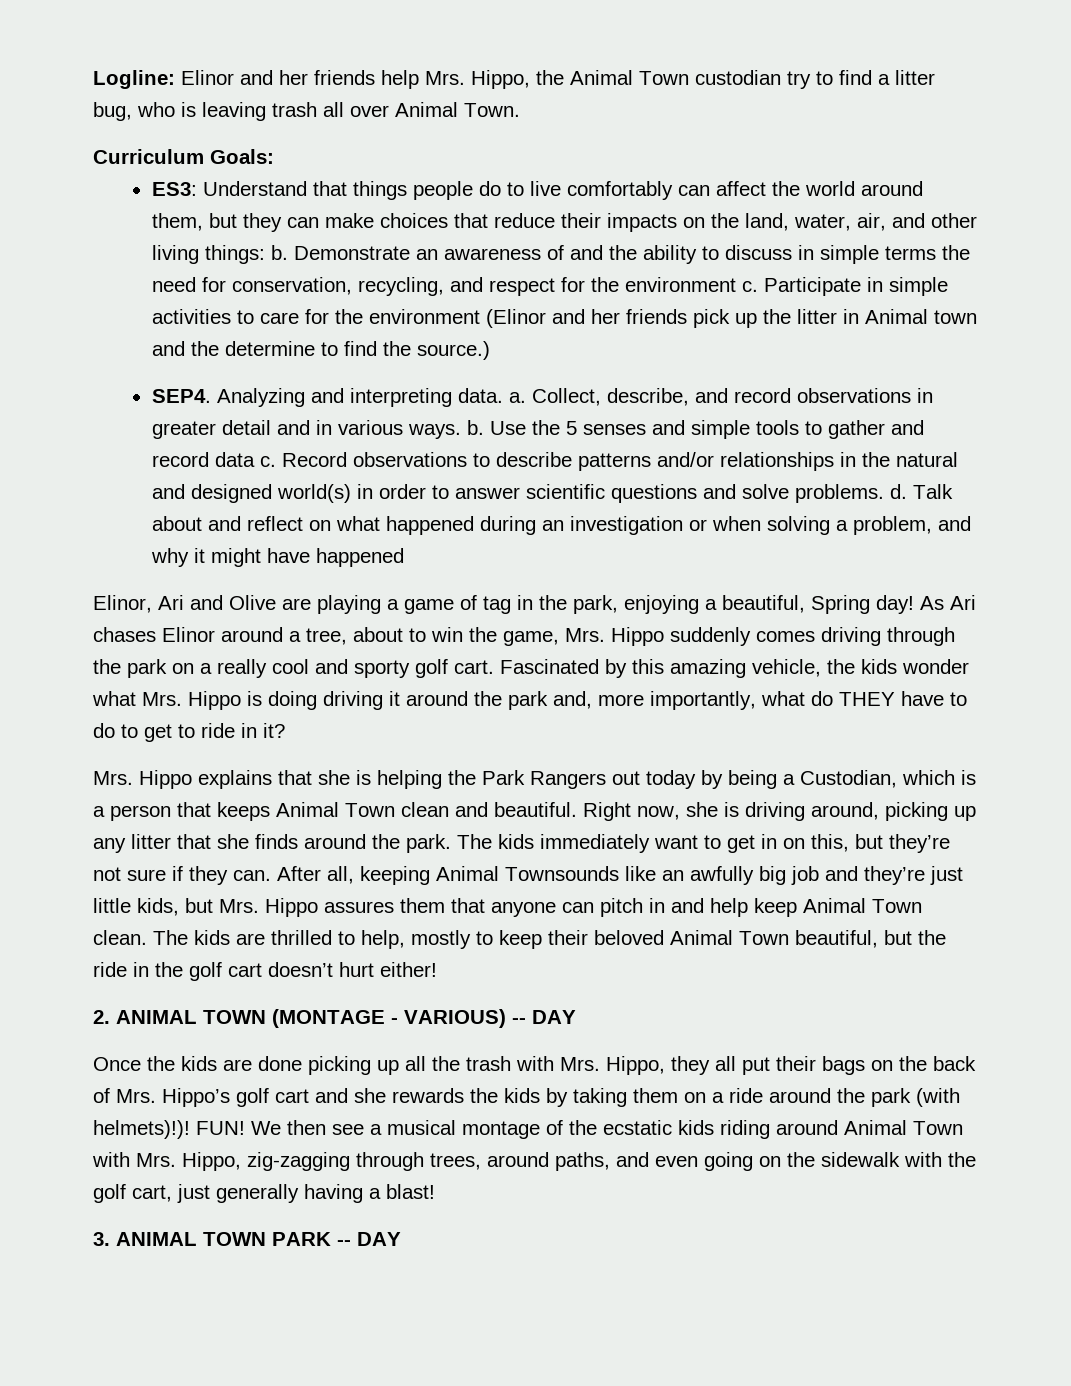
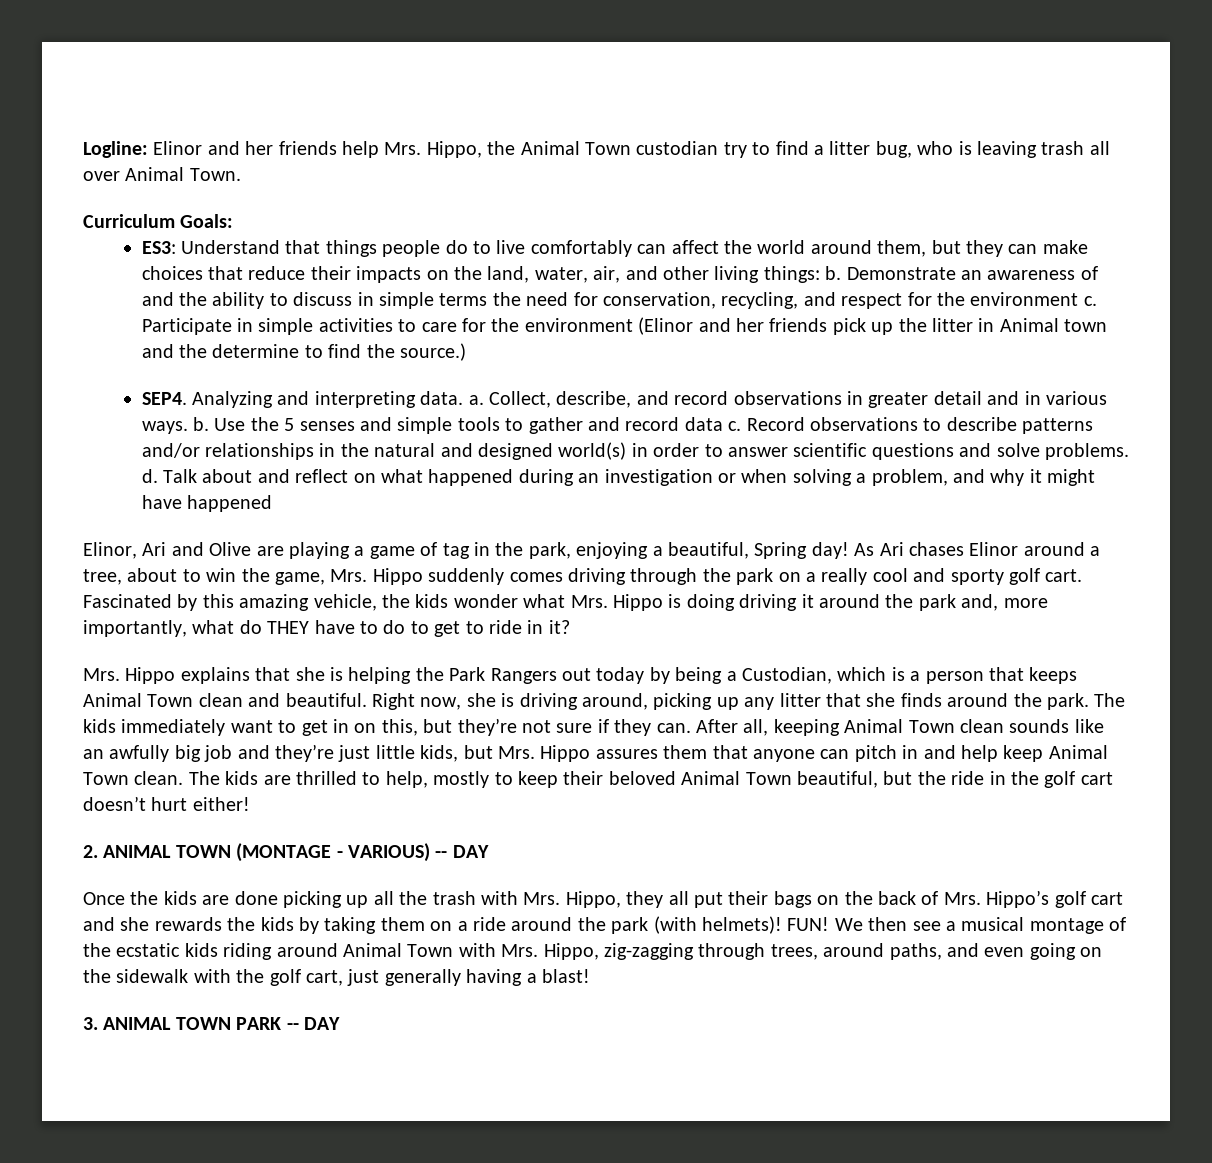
[505,866,619,881] Townsounds -> [908,719,1070,733] Town clean sounds
[93,1120,190,1139] helmets)!)! -> [701,916,782,934] helmets)!

